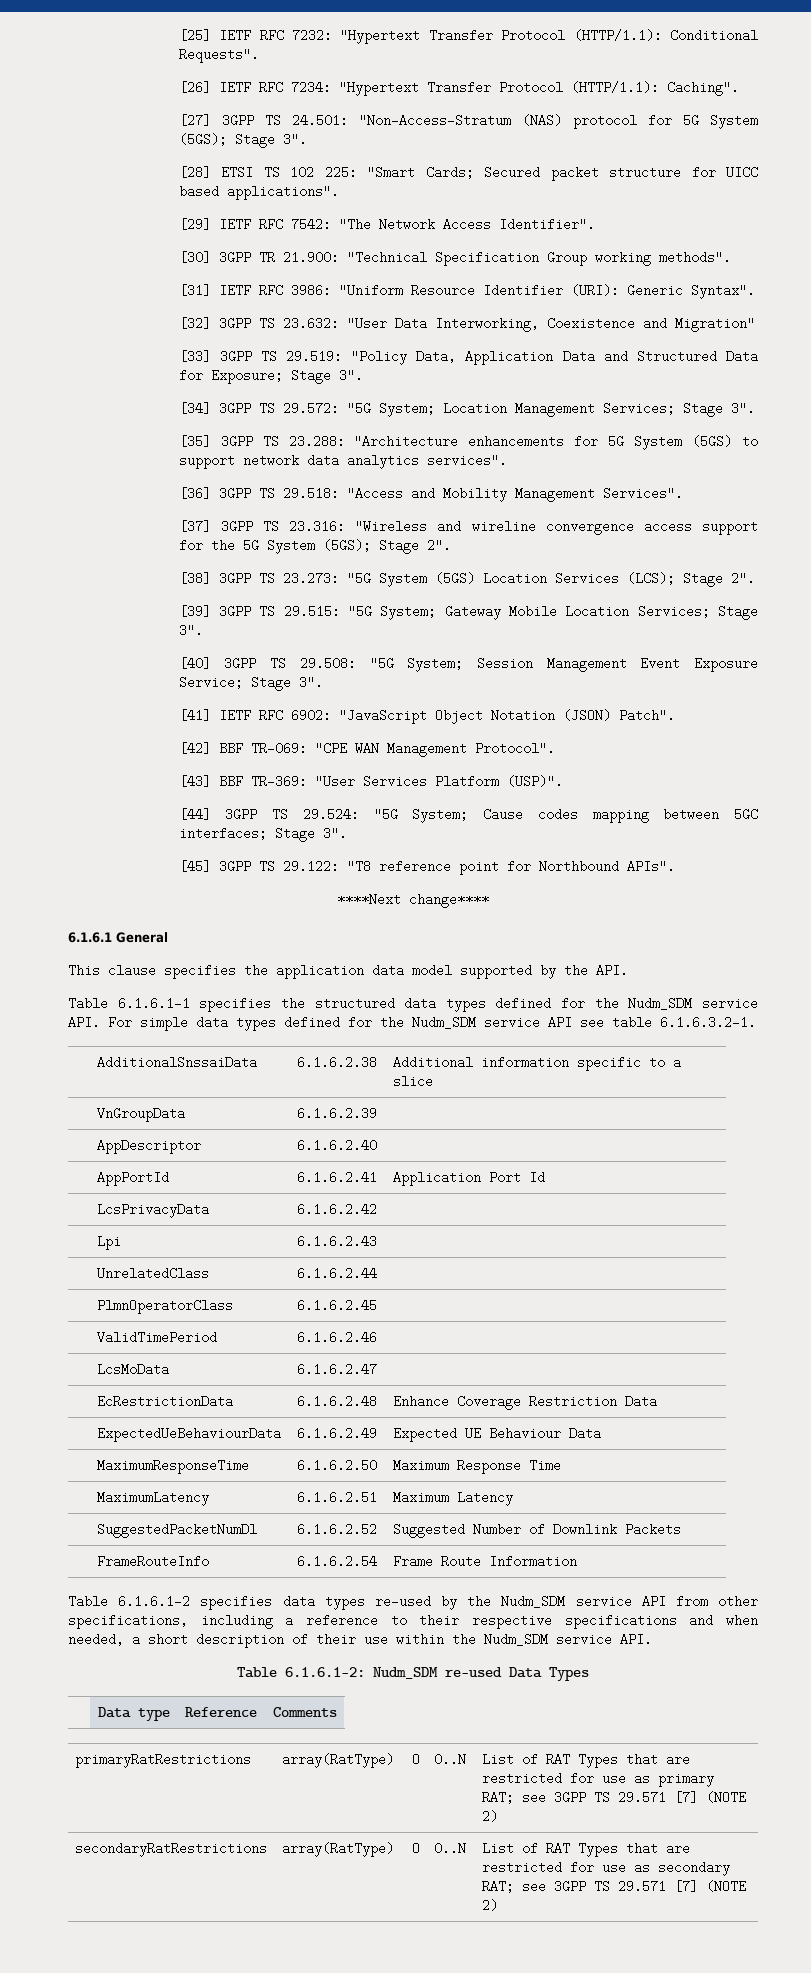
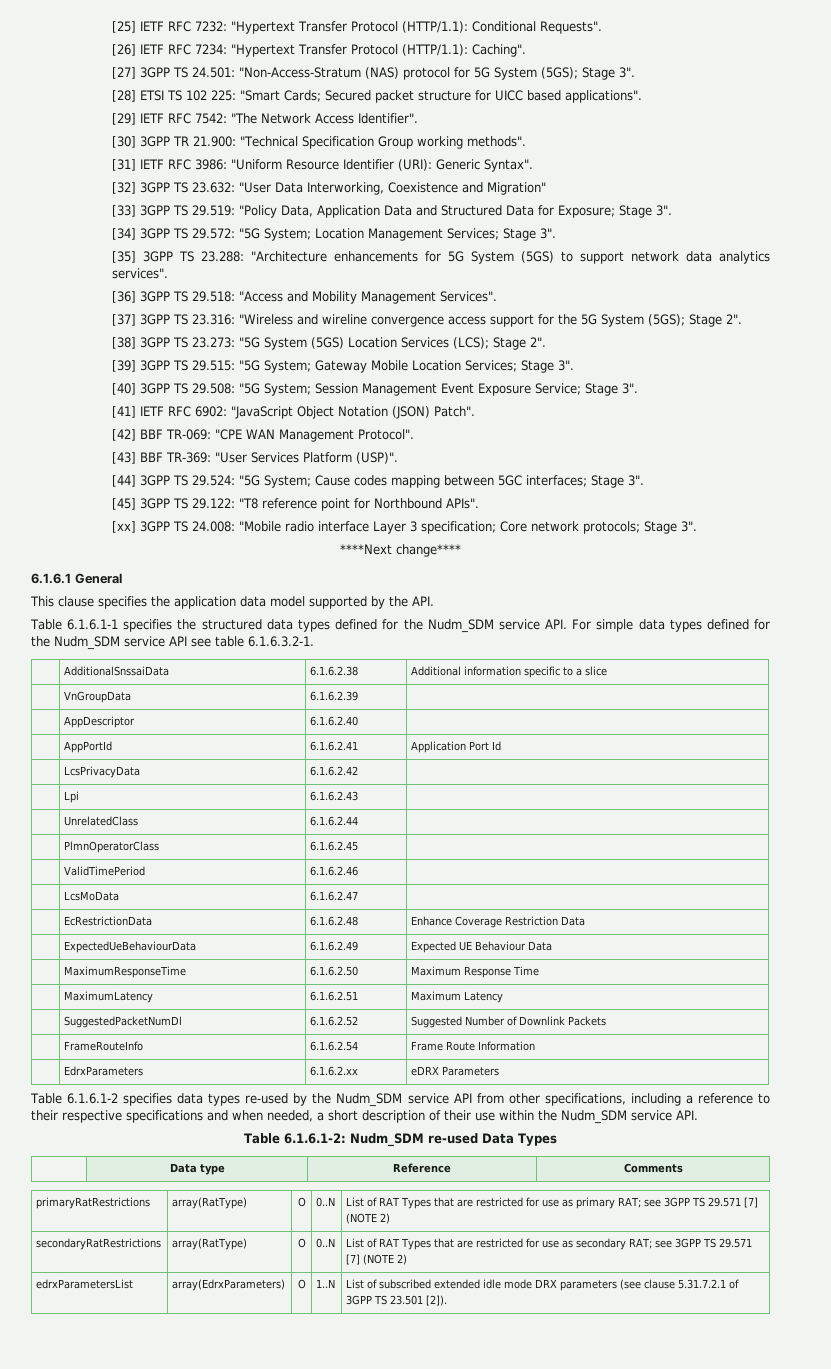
(675, 866) none -> [112,521,698,534] // [xx] 3GPP TS 24.008: "Mobile radio interface Layer 3 specification; Core network protocols; Stage 3".
(578, 1561) none -> [64,1066,144,1076] [310,1066,359,1076] [411,1066,500,1076] // | EdrxParameters | 6.1.6.2.xx | eDRX Parameters
(499, 1905) none -> [36,1279,134,1289] [172,1279,286,1291] [297,1279,306,1289] [316,1279,336,1288] [346,1279,740,1291] [346,1295,448,1306] // edrxParametersList | array(EdrxParameters) | O | 1..N | List of subscribed extended idle mode DRX parameters (see clause 5.31.7.2.1 of 3GPP TS 23.501 [2]).

